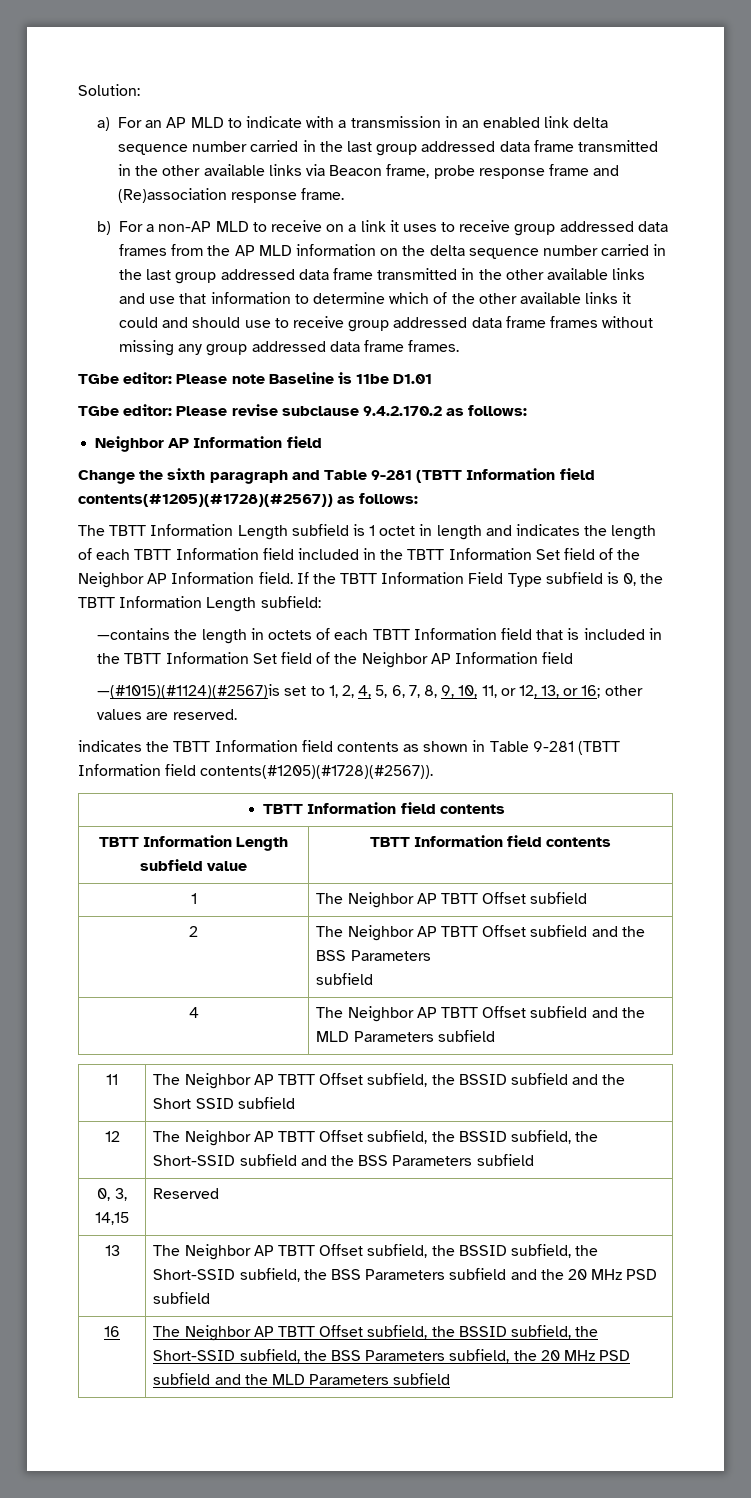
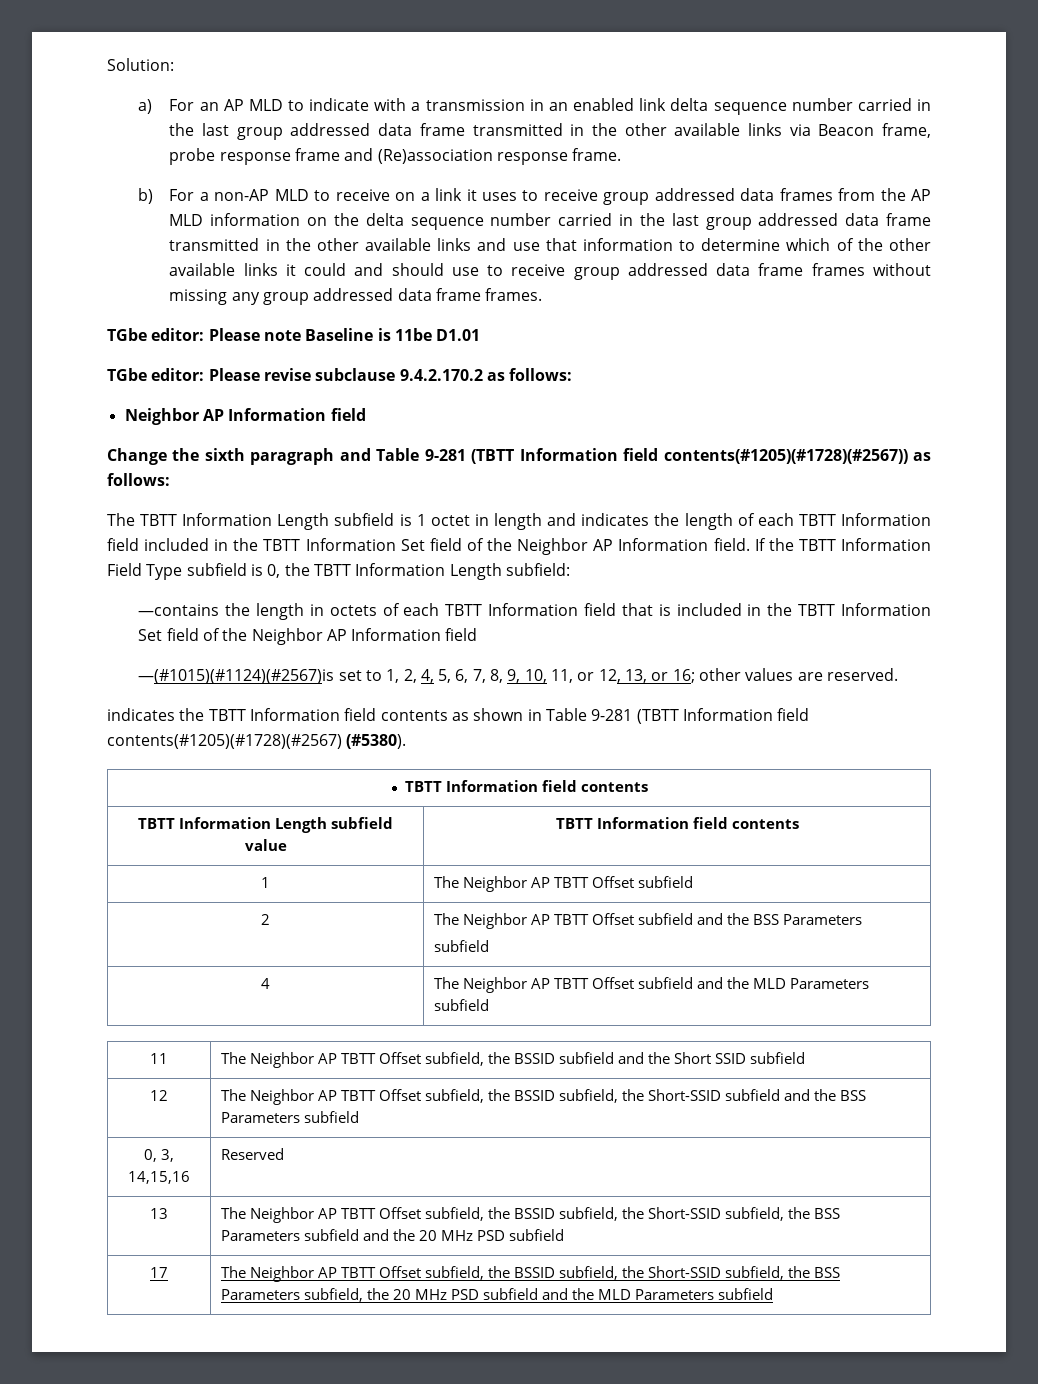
[200,765,434,779] contents(#1205)(#1728)(#2567)). -> [107,734,407,749] contents(#1205)(#1728)(#2567) (#5380).
[95,1212,129,1225] 14,15 -> [128,1171,190,1184] 14,15,16
[104,1326,120,1337] 16 -> [150,1267,168,1278] 17

